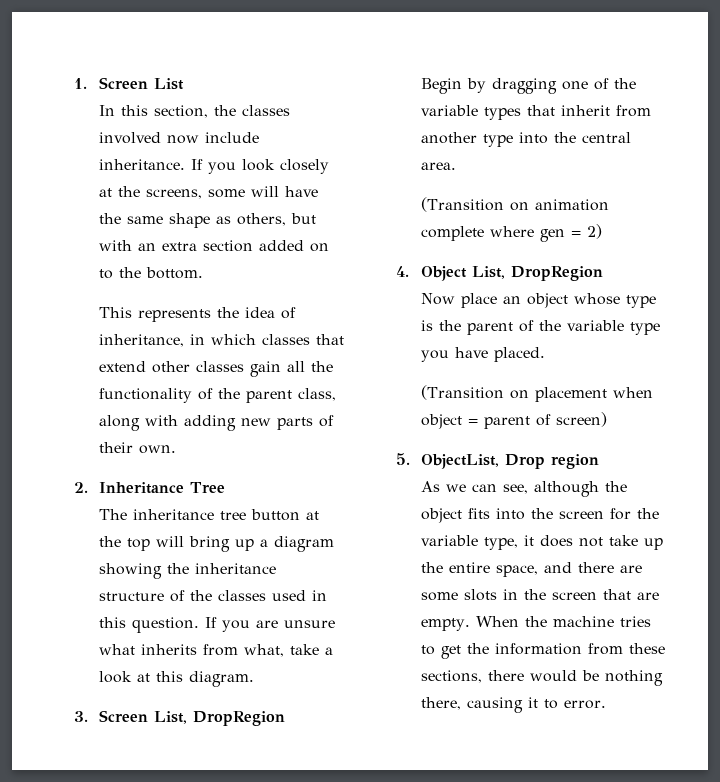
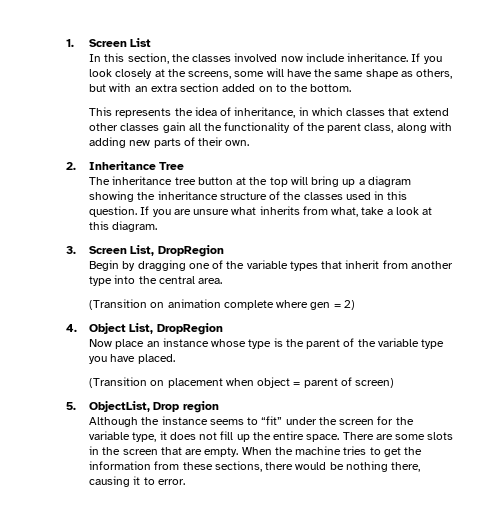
[526,293,568,308] object -> [162,338,209,347] instance
[420,481,627,497] [420,508,525,523] As we can see, although the object fits into -> [89,416,317,427] Although the instance seems to “fit” under
[608,535,638,546] take -> [220,431,234,440] fill
[495,562,614,577] space, and there -> [306,432,374,442] space. There

